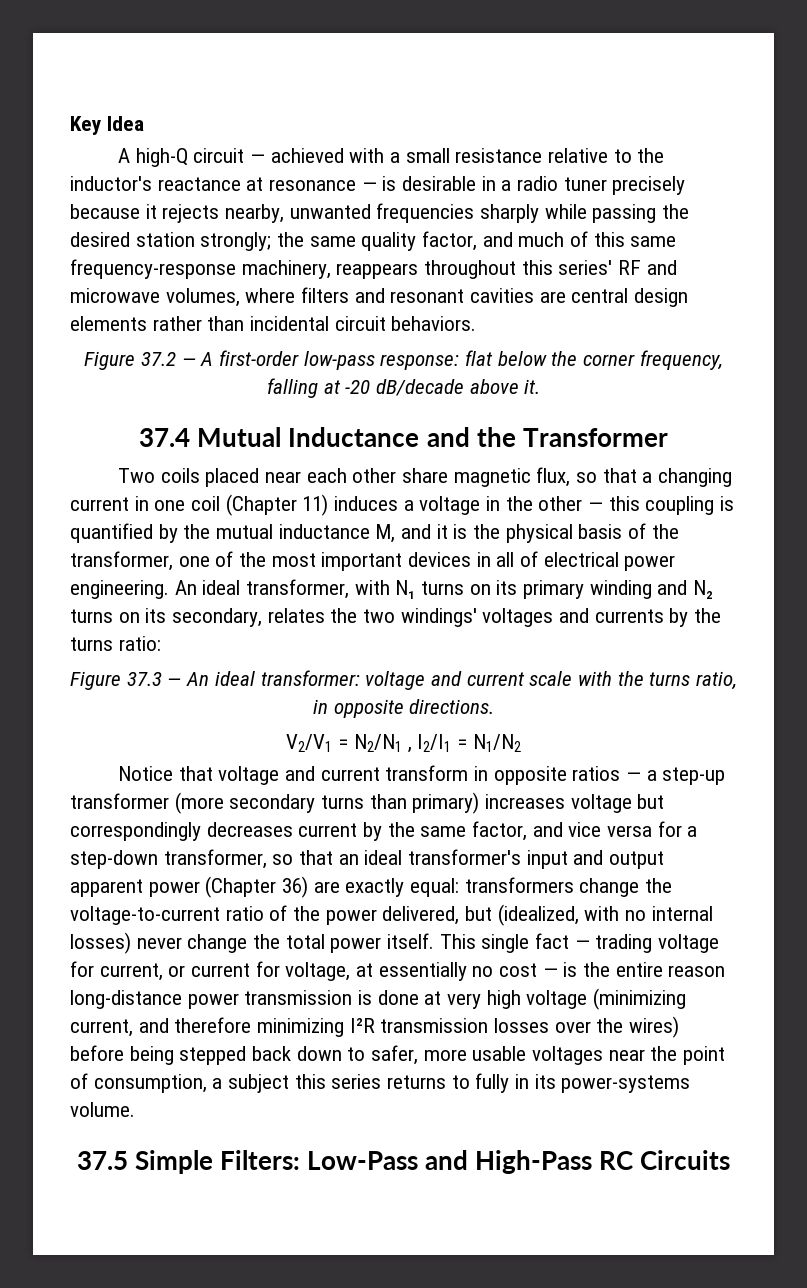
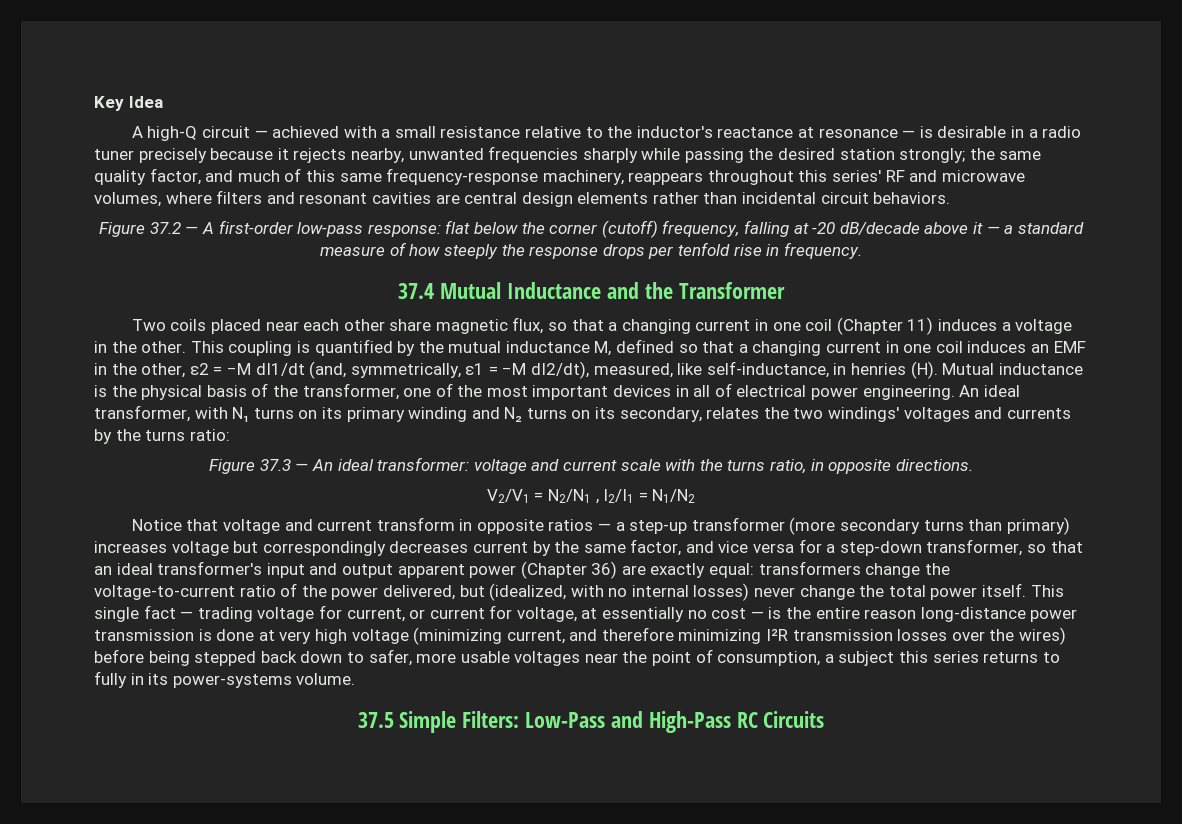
(636, 360) none -> [601,220,658,238] (cutoff)
[524,379,541,394] it. -> [972,222,1084,234] [320,242,862,259] it — a standard measure of how steeply the response drops per tenfold rise in frequency.
[538,496,640,511] other — this -> [141,341,224,353] other. This
[401,524,448,539] and it -> [616,339,1086,356] [94,361,1083,379] defined so that a changing current in one coil induces an EMF in the other, ε2 = −M dI1/dt (and, symmetrically, ε1 = −M dI2/dt), measured, like self-inductance, in henries (H). Mutual inductance

